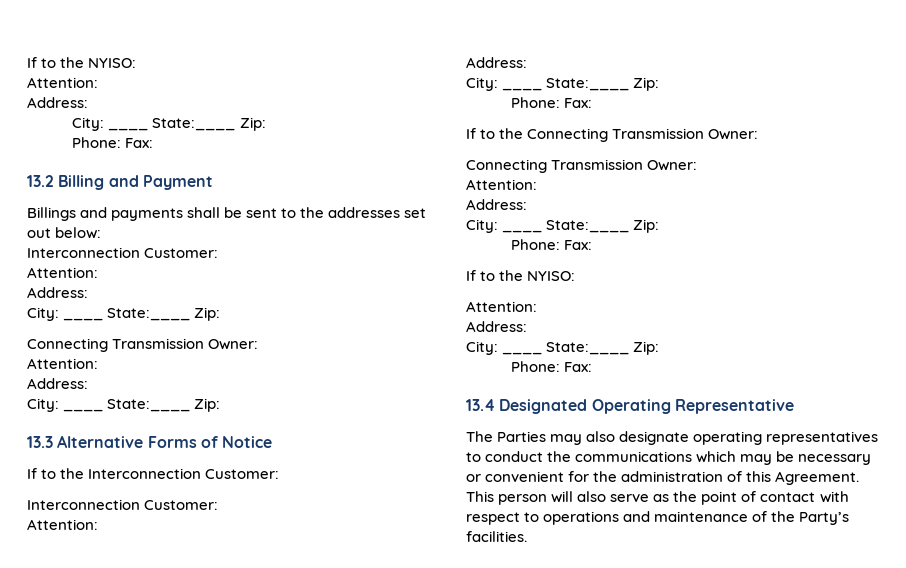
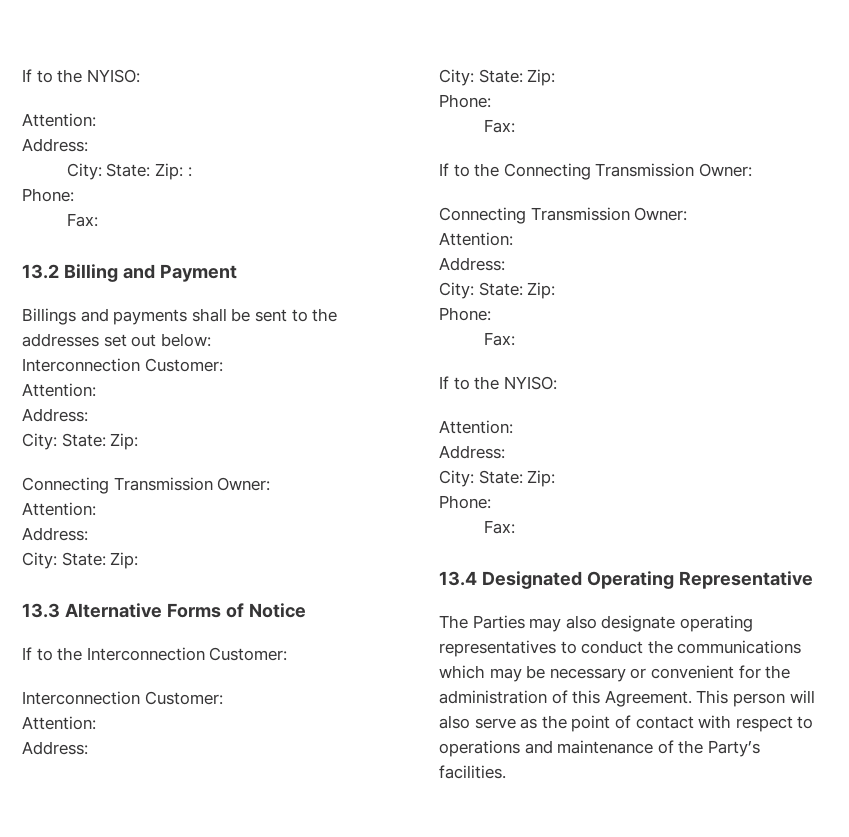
[27,57,137,68] [27,77,98,88] [27,97,88,108] [72,117,266,131] [72,137,122,148] If to the NYISO: // Attention: // Address: // City: ____ State:____ Zip: // Phone: -> [22,69,140,83] [22,113,96,127] [22,138,88,152] [66,163,192,180] [22,188,74,202] If to the NYISO: // Attention: // Address: // City: State: Zip: : // Phone: //
[63,308,191,321] ____ State:____ -> [61,433,106,447] State:
[63,399,191,412] ____ State:____ -> [61,552,106,566] State:
[502,77,660,91] [511,97,561,108] ____ State:____ Zip: // Phone: -> [478,69,556,86] [439,94,491,108] State: Zip: // Phone: //
[502,219,660,233] [511,239,561,250] ____ State:____ Zip: // Phone: -> [478,282,556,299] [439,307,491,321] State: Zip: // Phone: //
[502,341,660,355] [511,361,561,372] ____ State:____ Zip: // Phone: -> [478,470,556,487] [439,495,491,509] State: Zip: // Phone: //

